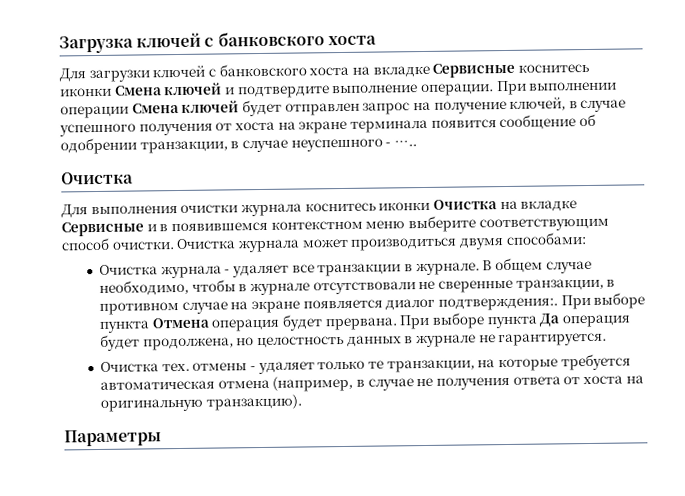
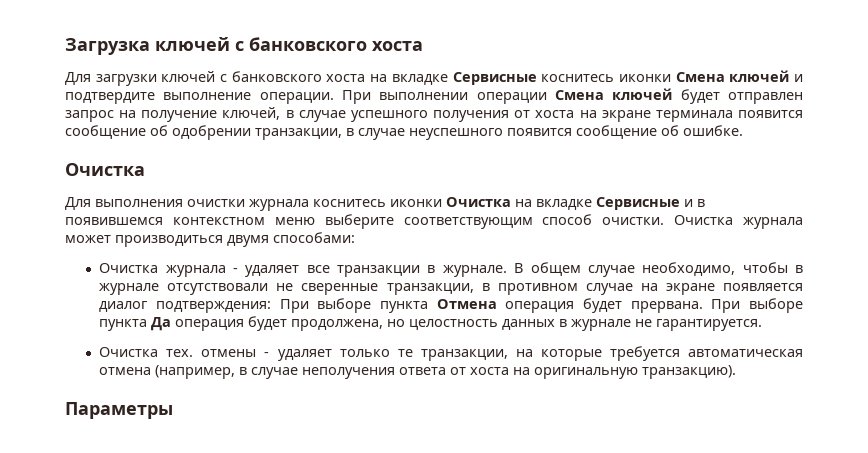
[385,140,417,147] - ….. -> [507,125,743,139] появится сообщение об ошибке.
[437,297,558,311] подтверждения:. -> [155,301,271,313] подтверждения:
[416,376,510,390] не получения -> [302,367,396,379] неполучения

